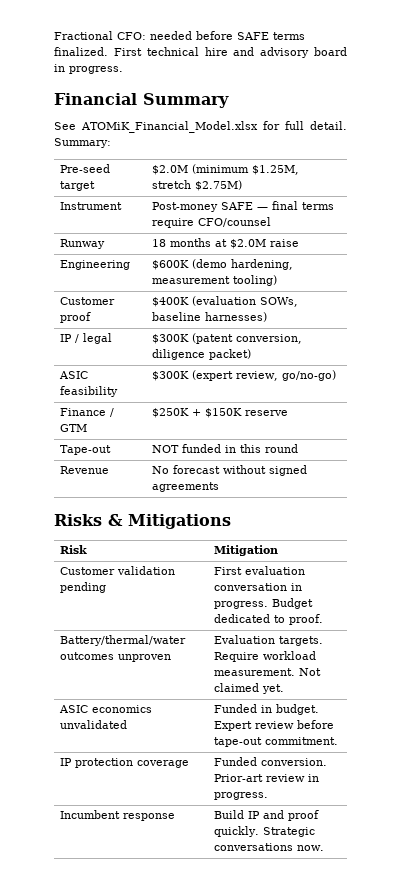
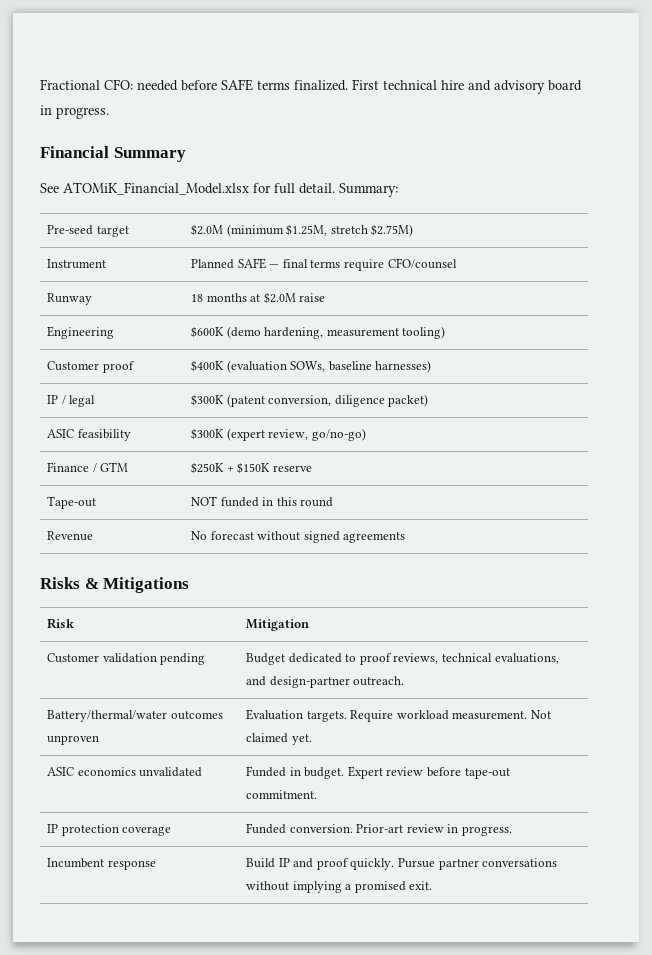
[152,202,219,212] Post-money -> [191,259,235,269] Planned
[214,566,306,575] [214,583,303,591] [214,598,314,609] [214,614,324,625] First evaluation conversation in progress. Budget dedicated to proof. -> [246,653,559,665] [246,676,405,688] Budget dedicated to proof reviews, technical evaluations, and design-partner outreach.
[263,827,316,837] [214,843,325,851] Strategic conversations now. -> [397,858,558,870] [246,881,433,893] Pursue partner conversations without implying a promised exit.

